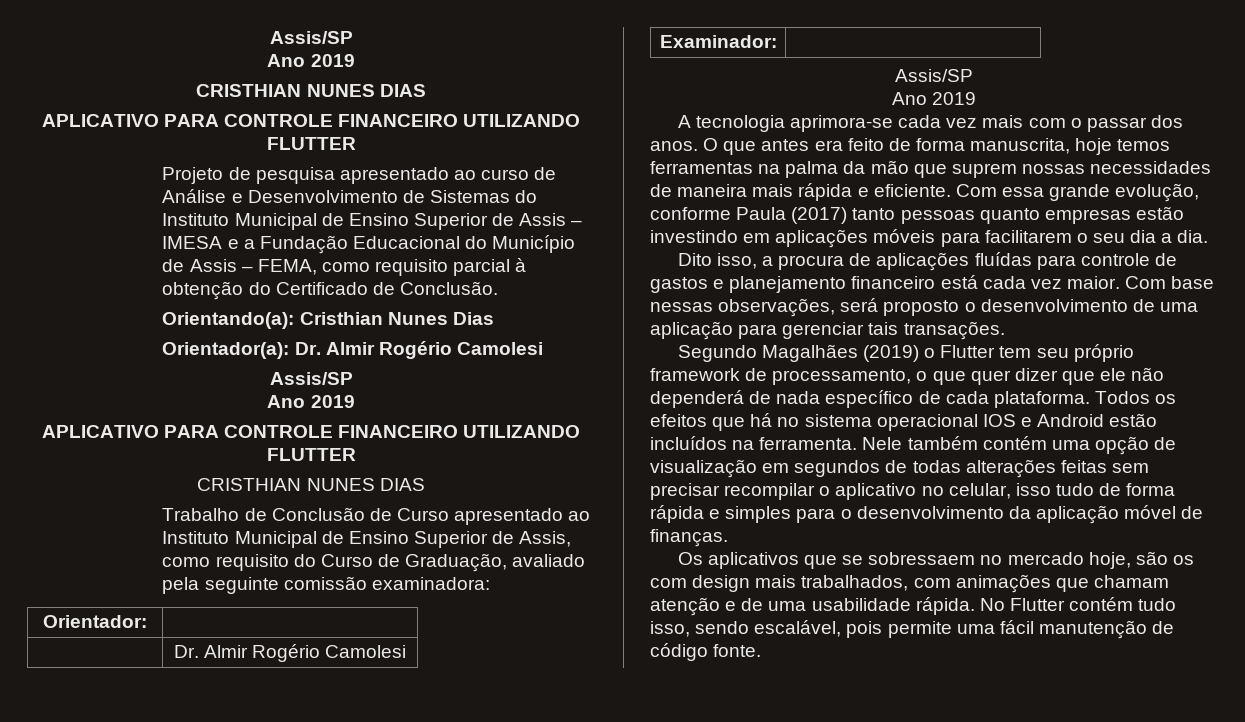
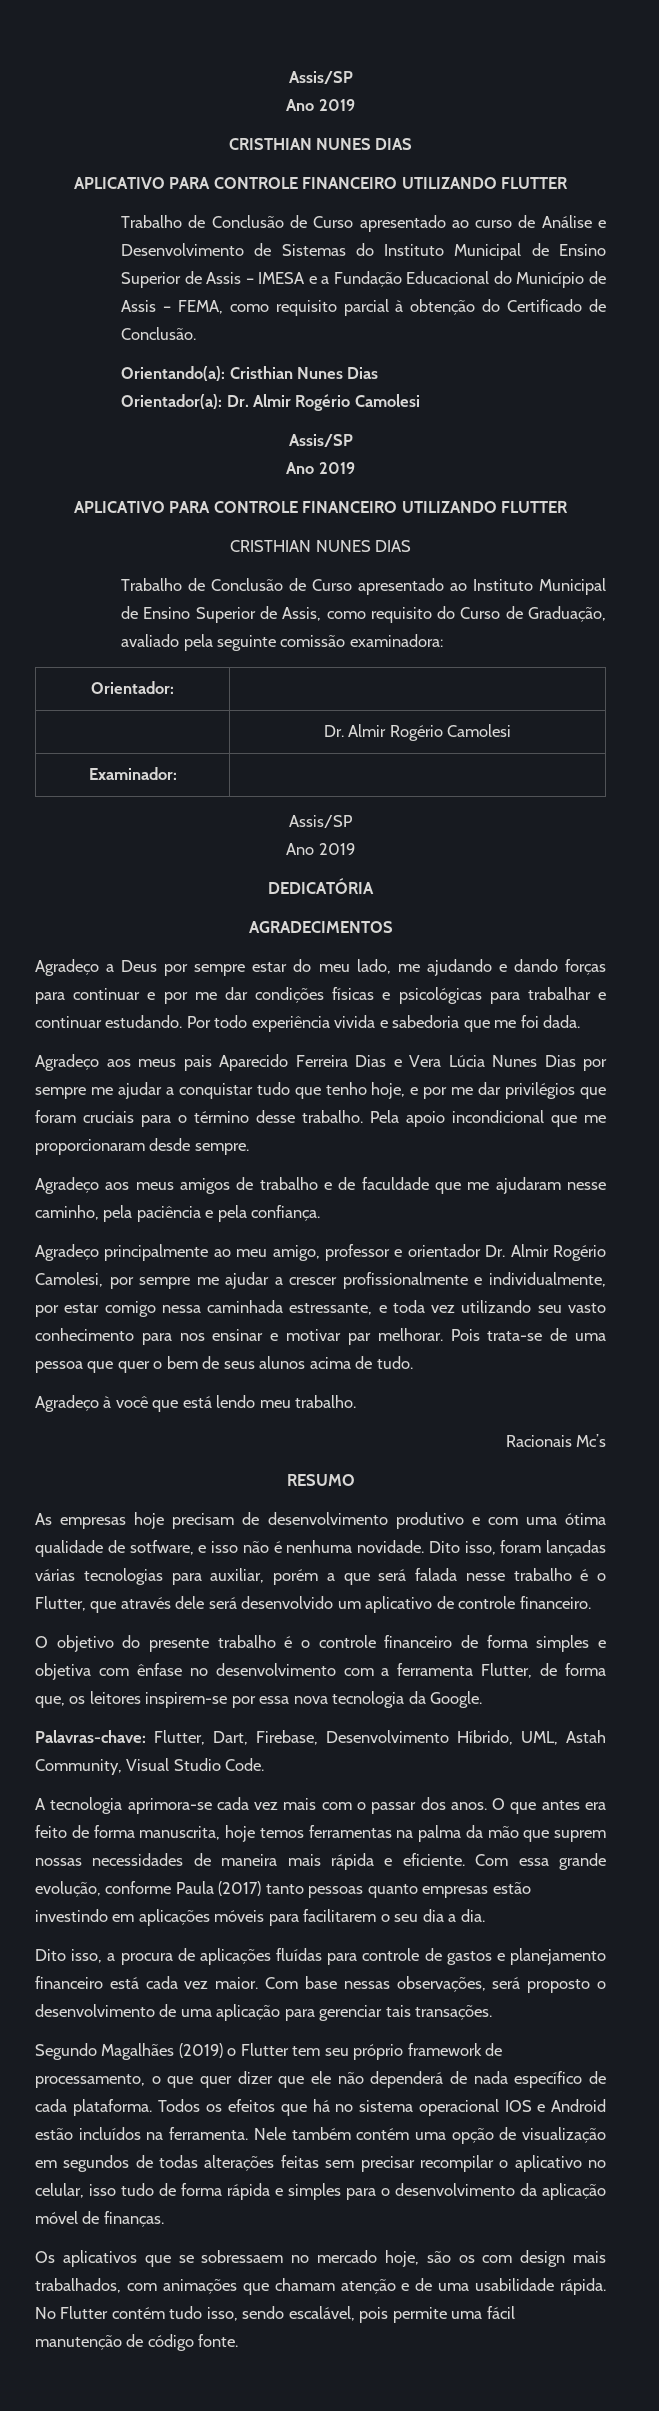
[162,167,335,184] Projeto de pesquisa -> [121,215,354,228] Trabalho de Conclusão de Curso
(977, 98) none -> [268,878,375,894] [248,921,393,933] [35,959,607,976] [35,987,606,1004] [35,1015,581,1032] [35,1054,607,1071] [35,1082,607,1099] [35,1110,606,1127] [35,1138,249,1155] [35,1177,606,1194] [35,1205,321,1222] [35,1244,606,1261] [35,1272,606,1289] [35,1300,606,1317] [35,1328,606,1345] [35,1356,413,1373] [35,1395,357,1412] [505,1434,607,1447] [286,1474,355,1486] [35,1512,607,1529] [35,1540,606,1557] [35,1568,606,1585] [35,1596,591,1613] [35,1635,606,1652] [35,1663,606,1680] [35,1691,483,1708] [35,1730,606,1745] [35,1758,265,1775] // DEDICATÓRIA // AGRADECIMENTOS // Agradeço a Deus por sempre estar do meu lado, me ajudando e dando forças para continuar e por me dar condições físicas e psicológicas para trabalhar e continuar estudando. Por todo experiência vivida e sabedoria que me foi dada. // Agradeço aos meus pais Aparecido Ferreira Dias e Vera Lúcia Nunes Dias por sempre me ajudar a conquistar tudo que tenho hoje, e por me dar privilégios que foram cruciais para o término desse trabalho. Pela apoio incondicional que me proporcionaram desde sempre. // Agradeço aos meus amigos de trabalho e de faculdade que me ajudaram nesse caminho, pela paciência e pela confiança. // Agradeço principalmente ao meu amigo, professor e orientador Dr. Almir Rogério Camolesi, por sempre me ajudar a crescer profissionalmente e individualmente, por estar comigo nessa caminhada estressante, e toda vez utilizando seu vasto conhecimento para nos ensinar e motivar par melhorar. Pois trata-se de uma pessoa que quer o bem de seus alunos acima de tudo. // Agradeço à você que está lendo meu trabalho. // Racionais Mc’s // RESUMO // As empresas hoje precisam de desenvolvimento produtivo e com uma ótima qualidade de sotfware, e isso não é nenhuma novidade. Dito isso, foram lançadas várias tecnologias para auxiliar, porém a que será falada nesse trabalho é o Flutter, que através dele será desenvolvido um aplicativo de controle financeiro. // O objetivo do presente trabalho é o controle financeiro de forma simples e objetiva com ênfase no desenvolvimento com a ferramenta Flutter, de forma que, os leitores inspirem-se por essa nova tecnologia da Google. // Palavras-chave: Flutter, Dart, Firebase, Desenvolvimento Híbrido, UML, Astah Community, Visual Studio Code.

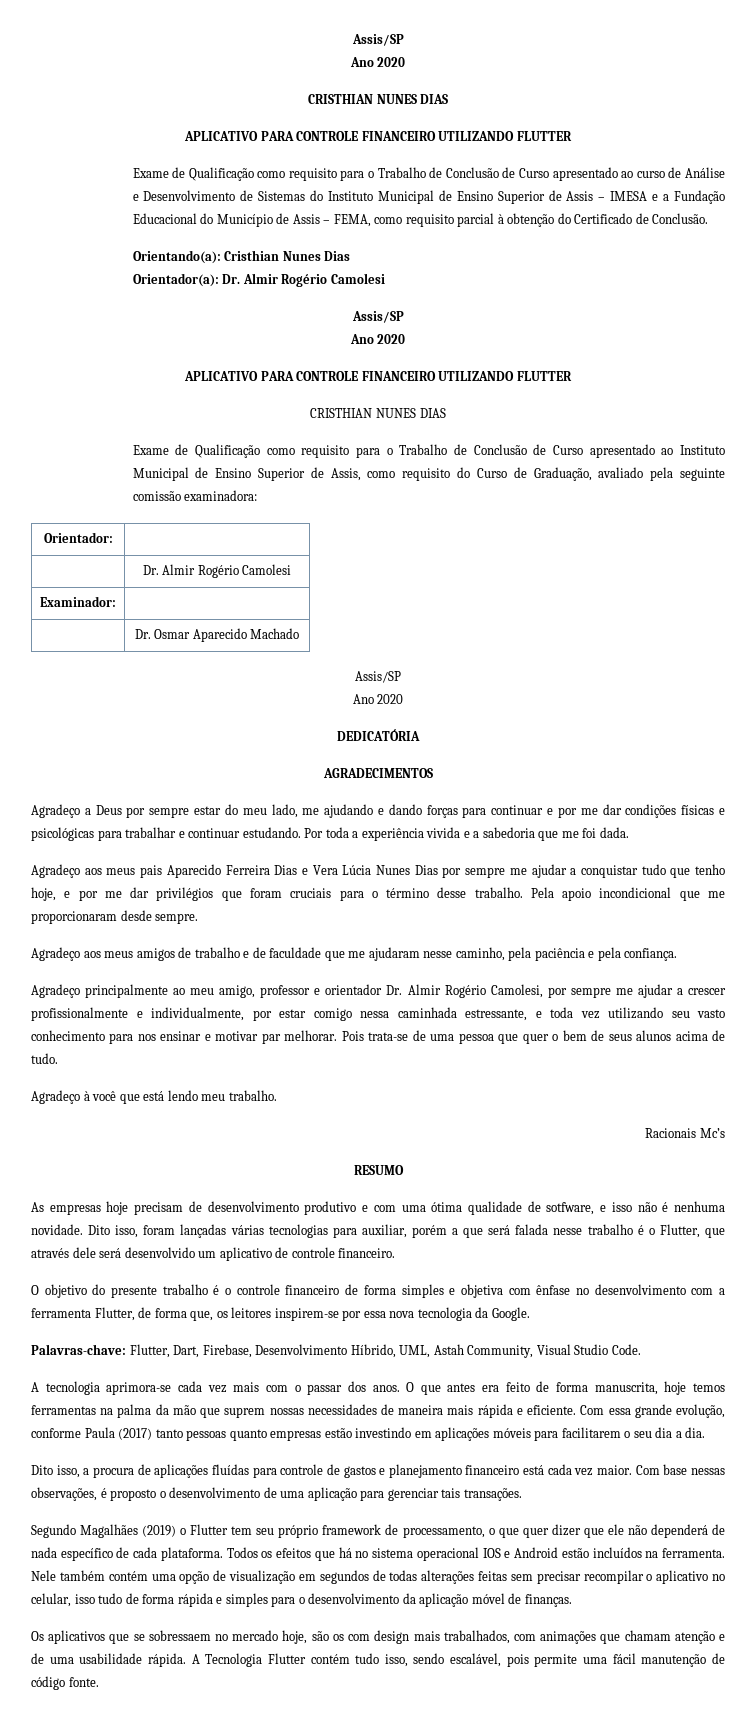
[288,71,353,84] [286,99,355,111] Assis/SP // Ano 2019 -> [351,34,404,46] [349,57,406,67] Assis/SP // Ano 2020
(569, 183) none -> [132,167,375,181] Exame de Qualificação como requisito para o
[318,462,355,474] 2019 -> [377,334,406,344] 2020
(411, 546) none -> [132,444,393,458] Exame de Qualificação como requisito para o
[289,815,353,828] [286,843,355,855] // Assis/SP // Ano 2019 -> [134,628,300,642] [355,671,401,683] [352,694,404,704] // | Dr. Osmar Aparecido Machado // Assis/SP // Ano 2020
[214,1015,248,1028] todo -> [325,827,359,838] toda a
(388, 1024) none -> [473,831,480,838] a
[492,1977,521,1989] será -> [100,1488,107,1498] é
[35,2307,56,2319] No -> [191,1653,263,1667] A Tecnologia

